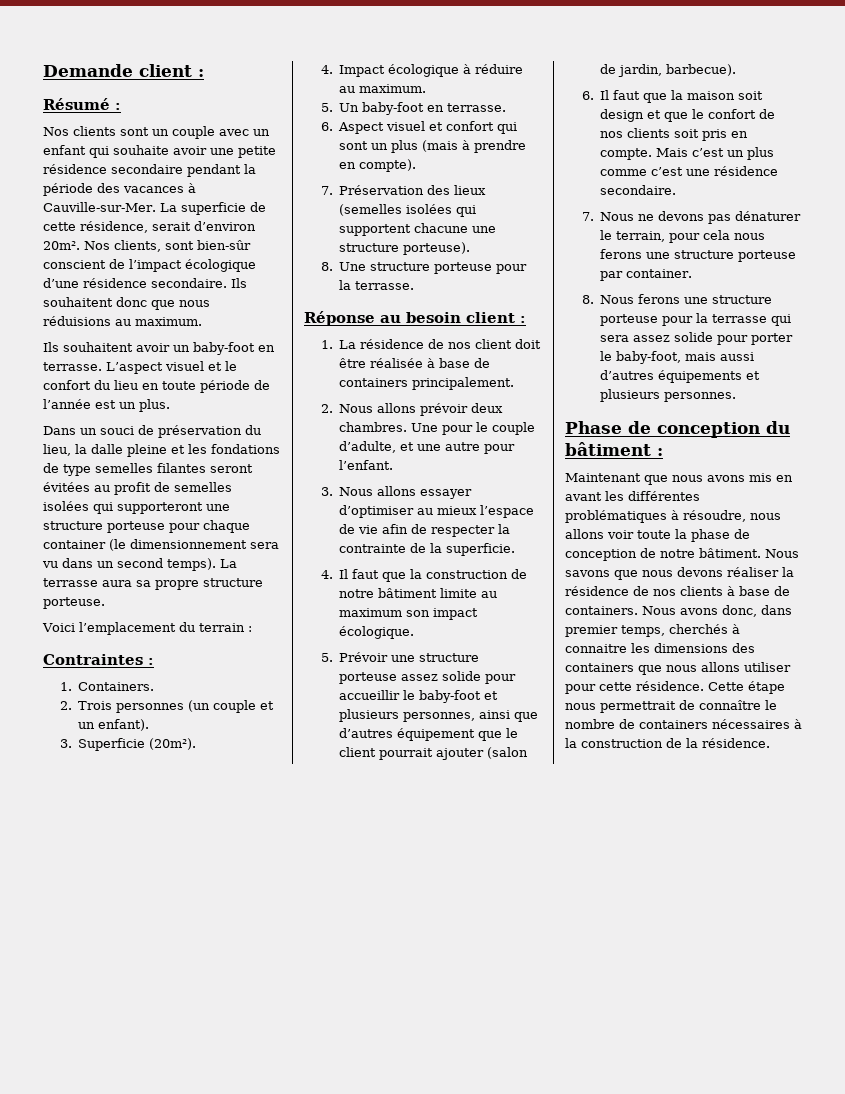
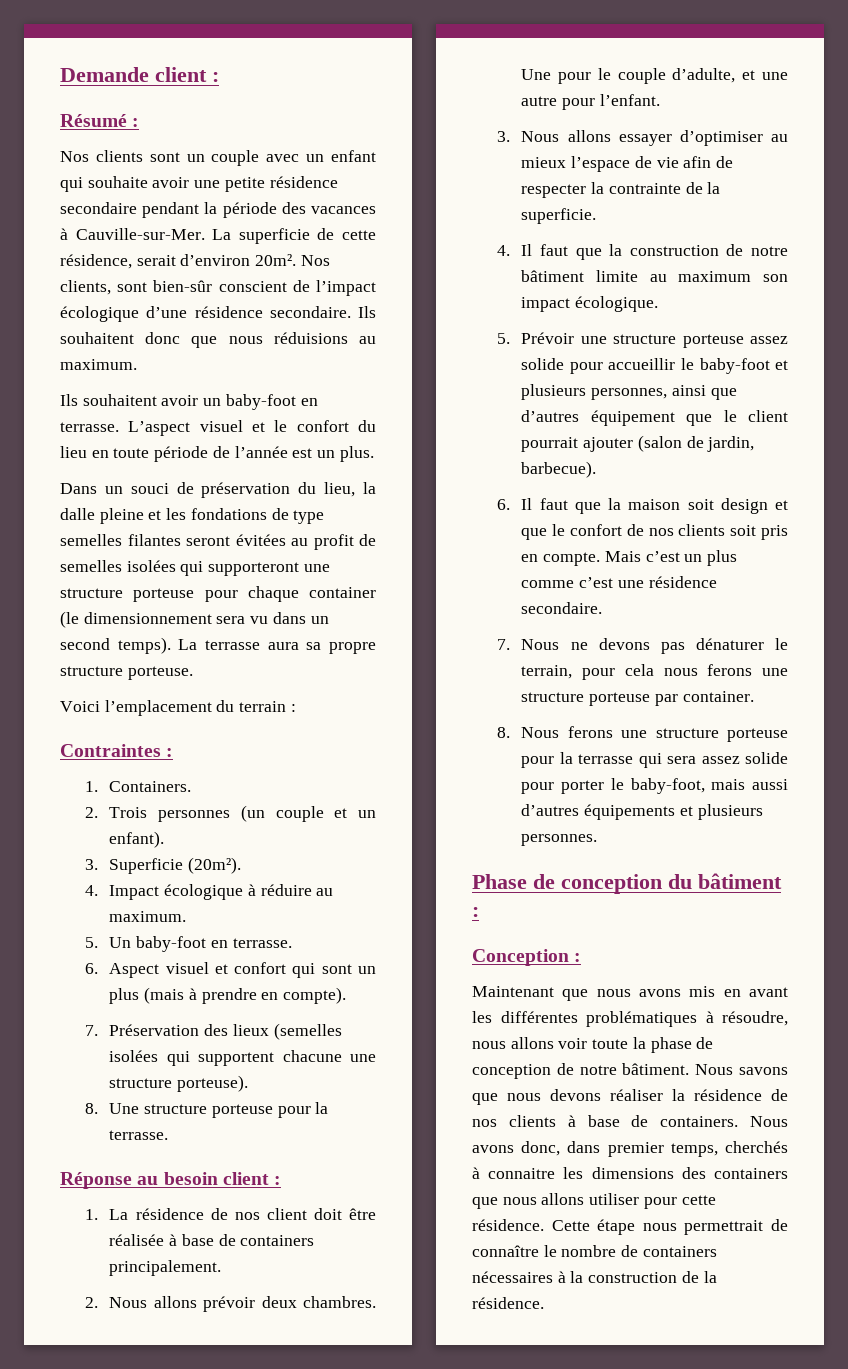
(663, 452) none -> [472,949,582,966] // Conception :

